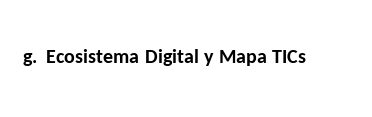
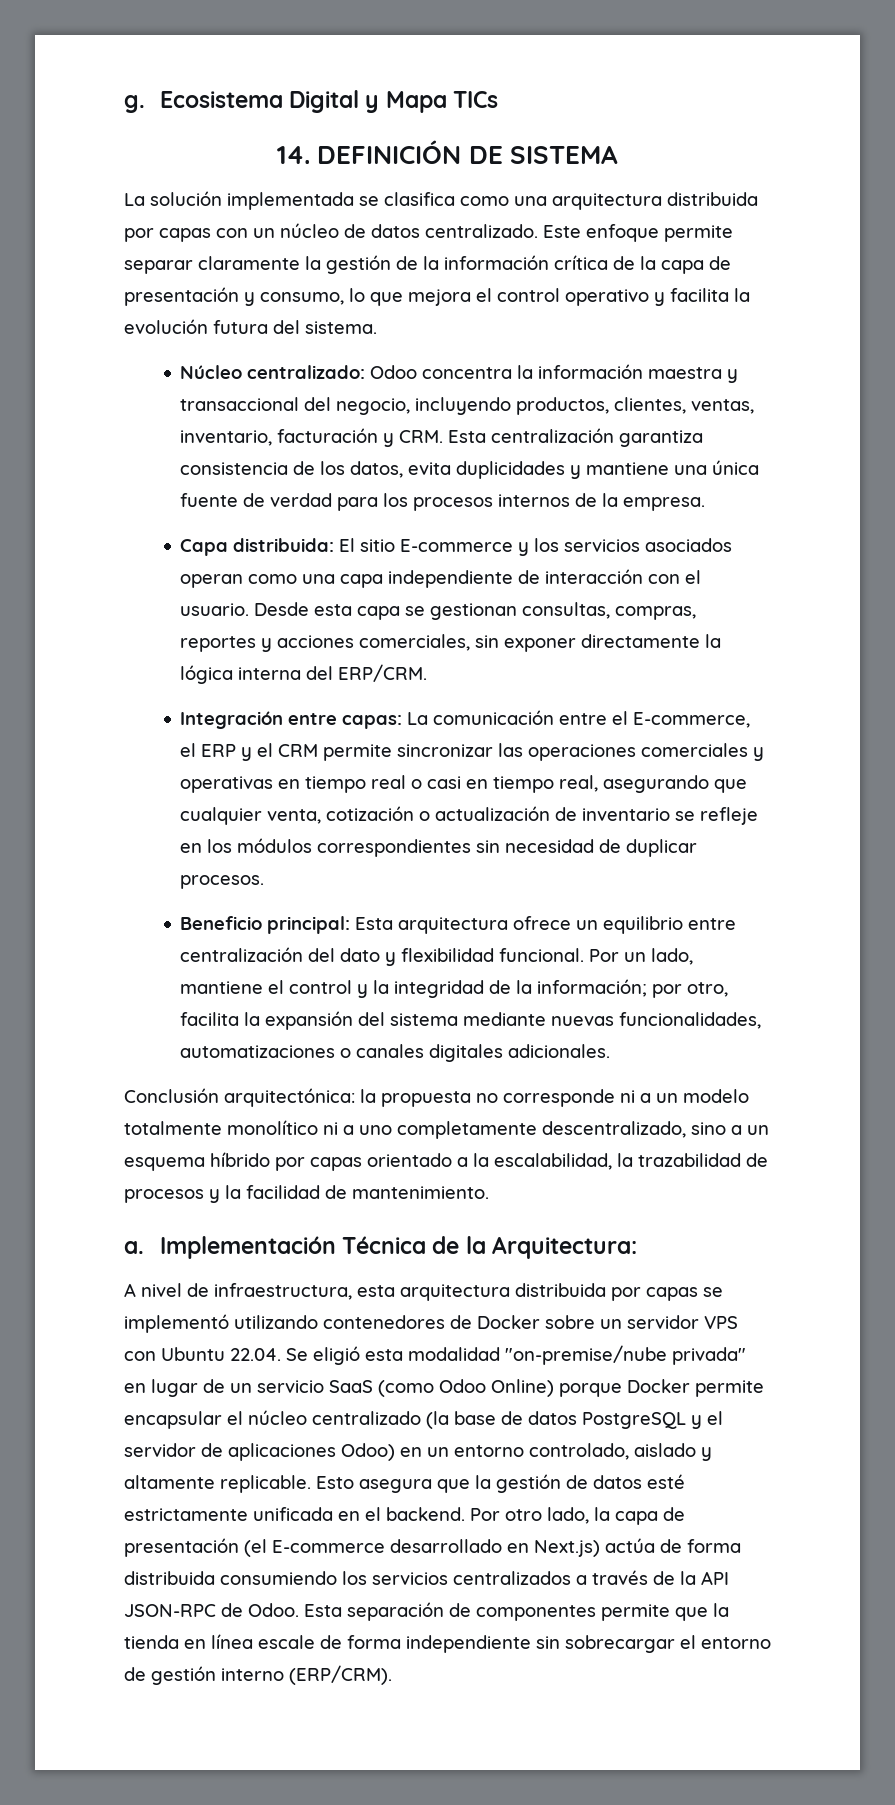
(306, 56) none -> [277,140,618,164] [124,191,758,210] [124,223,733,242] [124,255,731,274] [124,287,750,306] [124,319,377,334] [180,364,739,383] [180,397,755,415] [180,428,704,447] [180,460,760,479] [180,493,706,511] [180,538,733,556] [180,569,702,588] [180,602,697,620] [180,634,722,652] [180,664,428,684] [180,710,751,729] [180,743,765,761] [180,775,748,793] [180,806,759,825] [180,838,698,857] [180,875,265,889] [180,916,737,934] [180,947,694,966] [180,979,729,998] [180,1011,762,1030] [180,1044,611,1062] [124,1088,749,1107] [124,1120,769,1139] [124,1152,768,1171] [124,1185,489,1203] [124,1236,637,1259] [124,1283,723,1301] [124,1314,738,1333] [124,1345,746,1365] [124,1379,764,1397] [124,1410,723,1429] [124,1443,712,1461] [124,1474,685,1493] [124,1507,685,1525] [124,1538,741,1557] [124,1570,729,1585] [124,1602,729,1621] [124,1634,771,1653] [124,1665,392,1685] // 14. DEFINICIÓN DE SISTEMA // La solución implementada se clasifica como una arquitectura distribuida por capas con un núcleo de datos centralizado. Este enfoque permite separar claramente la gestión de la información crítica de la capa de presentación y consumo, lo que mejora el control operativo y facilita la evolución futura del sistema. // Núcleo centralizado: Odoo concentra la información maestra y transaccional del negocio, incluyendo productos, clientes, ventas, inventario, facturación y CRM. Esta centralización garantiza consistencia de los datos, evita duplicidades y mantiene una única fuente de verdad para los procesos internos de la empresa. // Capa distribuida: El sitio E-commerce y los servicios asociados operan como una capa independiente de interacción con el usuario. Desde esta capa se gestionan consultas, compras, reportes y acciones comerciales, sin exponer directamente la lógica interna del ERP/CRM. // Integración entre capas: La comunicación entre el E-commerce, el ERP y el CRM permite sincronizar las operaciones comerciales y operativas en tiempo real o casi en tiempo real, asegurando que cualquier venta, cotización o actualización de inventario se refleje en los módulos correspondientes sin necesidad de duplicar procesos. // Beneficio principal: Esta arquitectura ofrece un equilibrio entre centralización del dato y flexibilidad funcional. Por un lado, mantiene el control y la integridad de la información; por otro, facilita la expansión del sistema mediante nuevas funcionalidades, automatizaciones o canales digitales adicionales. // Conclusión arquitectónica: la propuesta no corresponde ni a un modelo totalmente monolítico ni a uno completamente descentralizado, sino a un esquema híbrido por capas orientado a la escalabilidad, la trazabilidad de procesos y la facilidad de mantenimiento. // a. Implementación Técnica de la Arquitectura: // A nivel de infraestructura, esta arquitectura distribuida por capas se implementó utilizando contenedores de Docker sobre un servidor VPS con Ubuntu 22.04. Se eligió esta modalidad "on-premise/nube privada" en lugar de un servicio SaaS (como Odoo Online) porque Docker permite encapsular el núcleo centralizado (la base de datos PostgreSQL y el servidor de aplicaciones Odoo) en un entorno controlado, aislado y altamente replicable. Esto asegura que la gestión de datos esté estrictamente unificada en el backend. Por otro lado, la capa de presentación (el E-commerce desarrollado en Next.js) actúa de forma distribuida consumiendo los servicios centralizados a través de la API JSON-RPC de Odoo. Esta separación de componentes permite que la tienda en línea escale de forma independiente sin sobrecargar el entorno de gestión interno (ERP/CRM).

